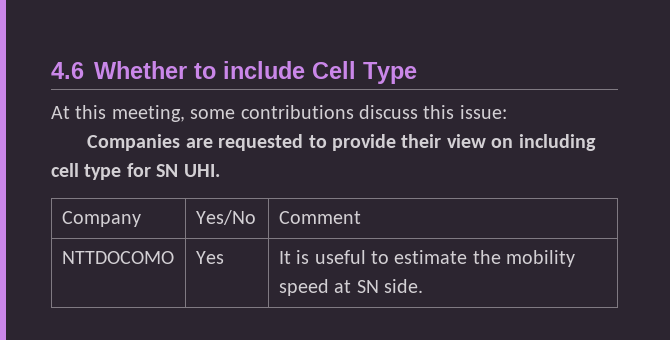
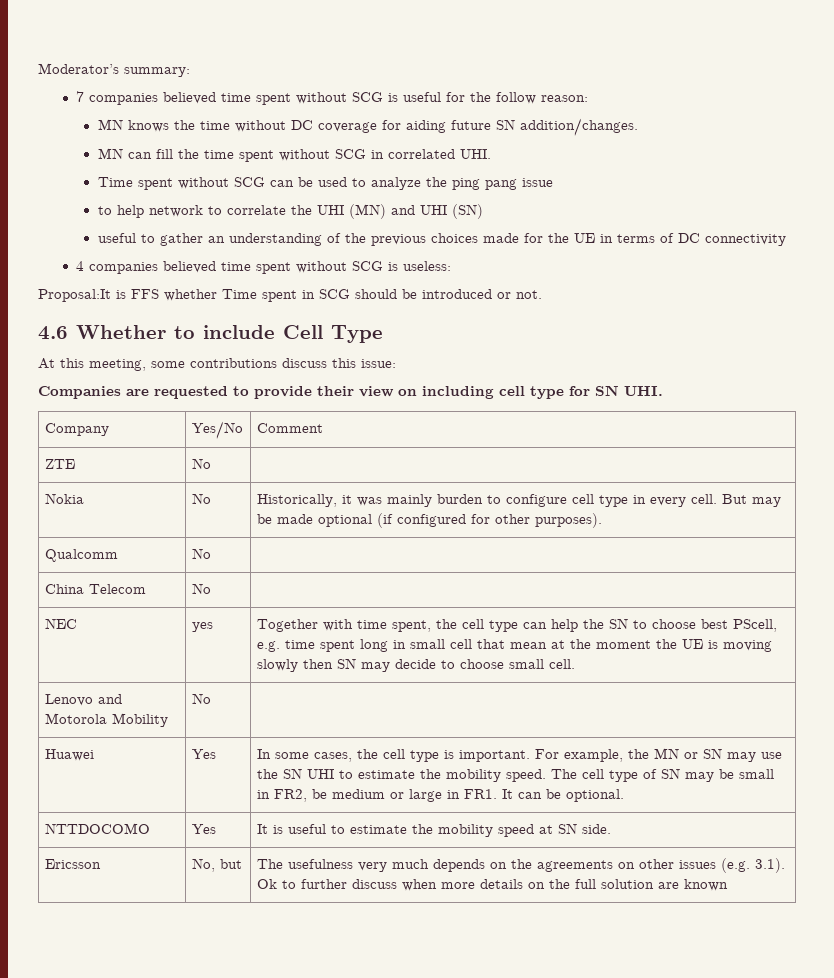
(51, 70) none -> [38,63,190,77] [76,91,589,105] [97,118,638,136] [97,148,491,162] [97,177,553,190] [97,204,483,219] [97,233,786,246] [76,261,452,274] [38,289,542,302] Moderator’s summary: // 7 companies believed time spent without SCG is useful for the follow reason: // MN knows the time without DC coverage for aiding future SN addition/changes. // MN can fill the time spent without SCG in correlated UHI. // Time spent without SCG can be used to analyze the ping pang issue // to help network to correlate the UHI (MN) and UHI (SN) // useful to gather an understanding of the previous choices made for the UE in terms of DC connectivity // 4 companies believed time spent without SCG is useless: // Proposal:It is FFS whether Time spent in SCG should be introduced or not. //
(361, 217) none -> [44,459,75,469] [191,458,211,469] [44,493,84,504] [191,493,211,504] [256,494,781,507] [256,513,602,528] [44,549,118,562] [191,548,211,559] [44,584,146,594] [191,583,211,594] [44,618,77,629] [191,622,213,632] [256,618,777,632] [256,639,772,652] [256,658,575,672] [44,694,122,706] [44,713,168,727] [191,693,211,704] [44,749,94,761] [191,749,216,759] [256,748,782,762] [256,768,774,782] [256,789,624,802] // ZTE | No | // Nokia | No | Historically, it was mainly burden to configure cell type in every cell. But may be made optional (if configured for other purposes). // Qualcomm | No | // China Telecom | No | // NEC | yes | Together with time spent, the cell type can help the SN to choose best PScell, e.g. time spent long in small cell that mean at the moment the UE is moving slowly then SN may decide to choose small cell. // Lenovo and Motorola Mobility | No | // Huawei | Yes | In some cases, the cell type is important. For example, the MN or SN may use the SN UHI to estimate the mobility speed. The cell type of SN may be small in FR2, be medium or large in FR1. It can be optional.
(423, 286) none -> [44,859,101,869] [191,858,242,872] [256,858,785,873] [256,879,728,891] // Ericsson | No, but | The usefulness very much depends on the agreements on other issues (e.g. 3.1). Ok to further discuss when more details on the full solution are known

